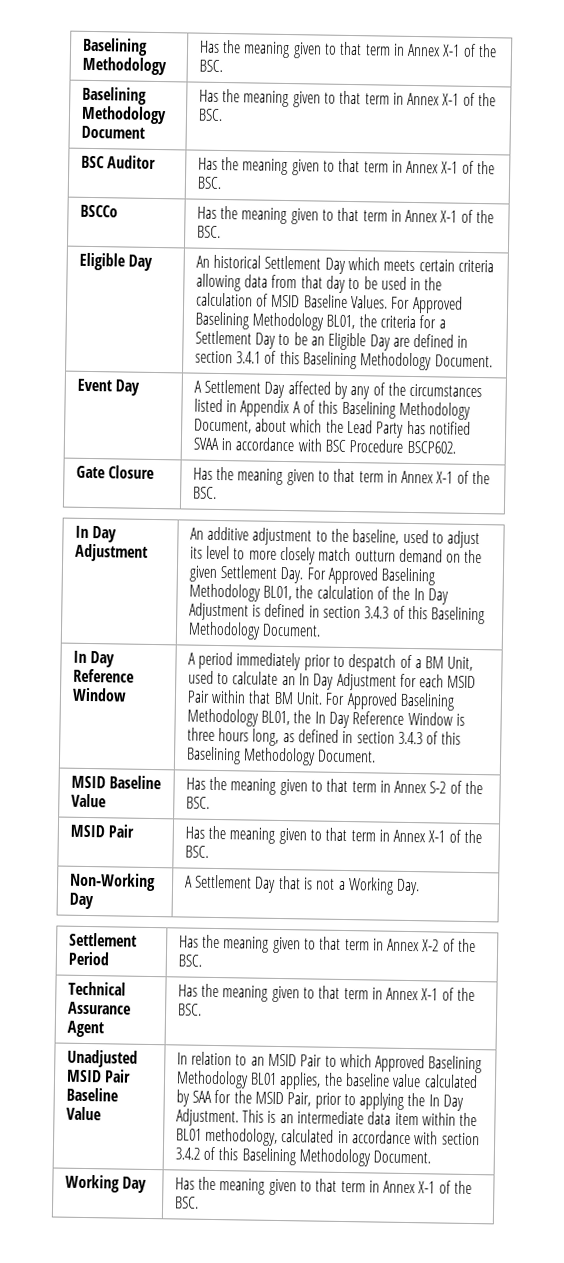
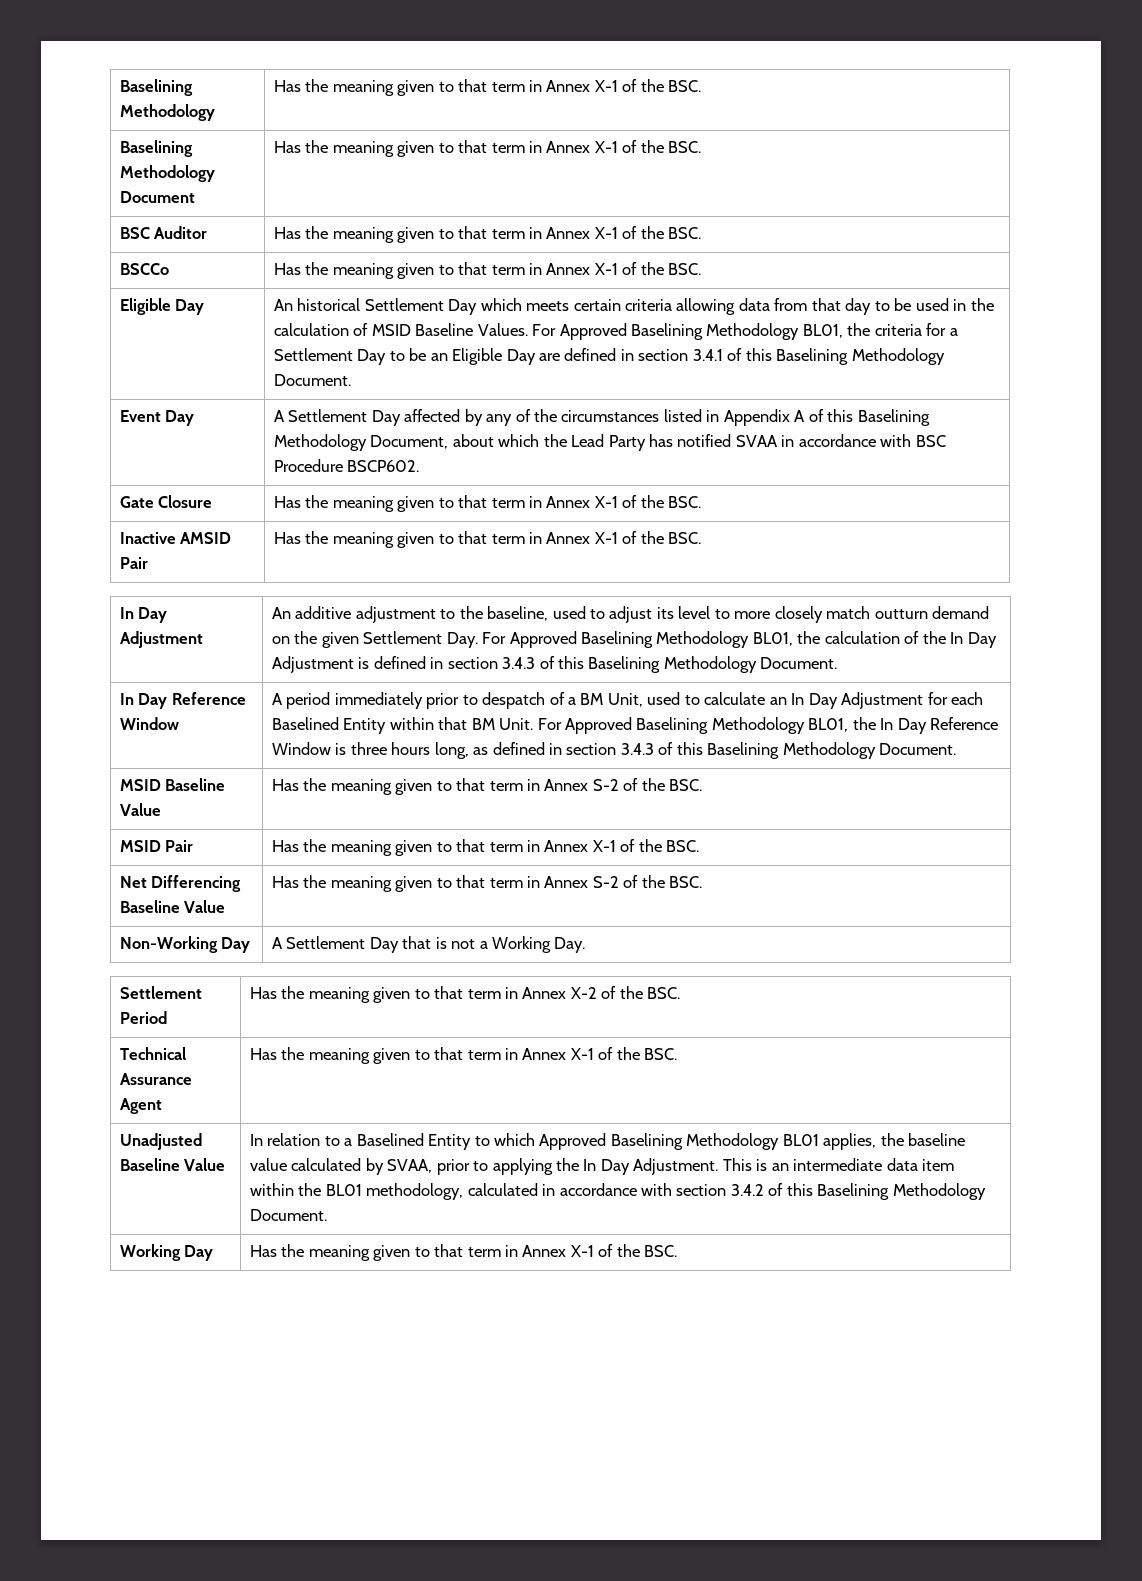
(217, 492) none -> [119,532,232,544] [119,557,148,569] [273,531,702,548] // Inactive AMSID Pair | Has the meaning given to that term in Annex X-1 of the BSC.
[447,675,477,689] [186,690,210,703] MSID Pair -> [271,717,387,734] Baselined Entity
(209, 851) none -> [119,875,242,892] [119,900,226,913] [271,875,703,892] // Net Differencing Baseline Value | Has the meaning given to that term in Annex S-2 of the BSC.
[65,1069,131,1083] MSID Pair -> (202, 1141) none
[250,1053,323,1067] an MSID Pair -> [344,1133,472,1150] a Baselined Entity
[191,1090,312,1107] SAA for the MSID Pair, -> [387,1159,433,1173] SVAA,

